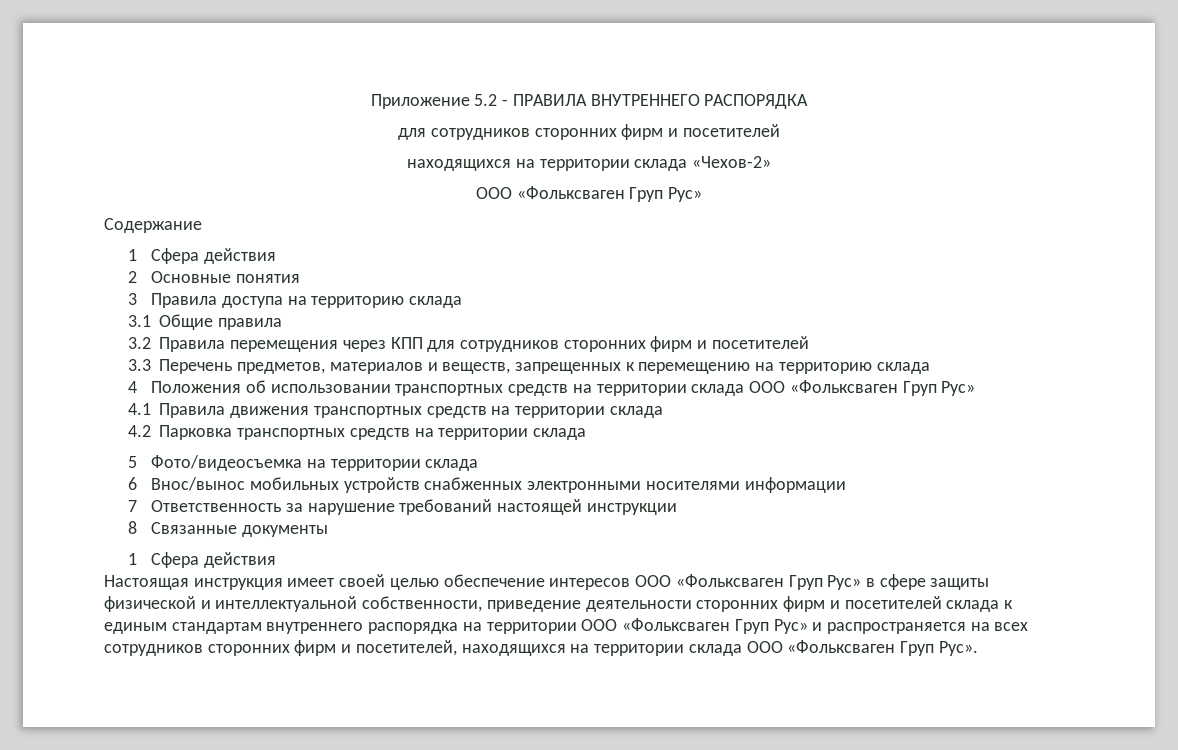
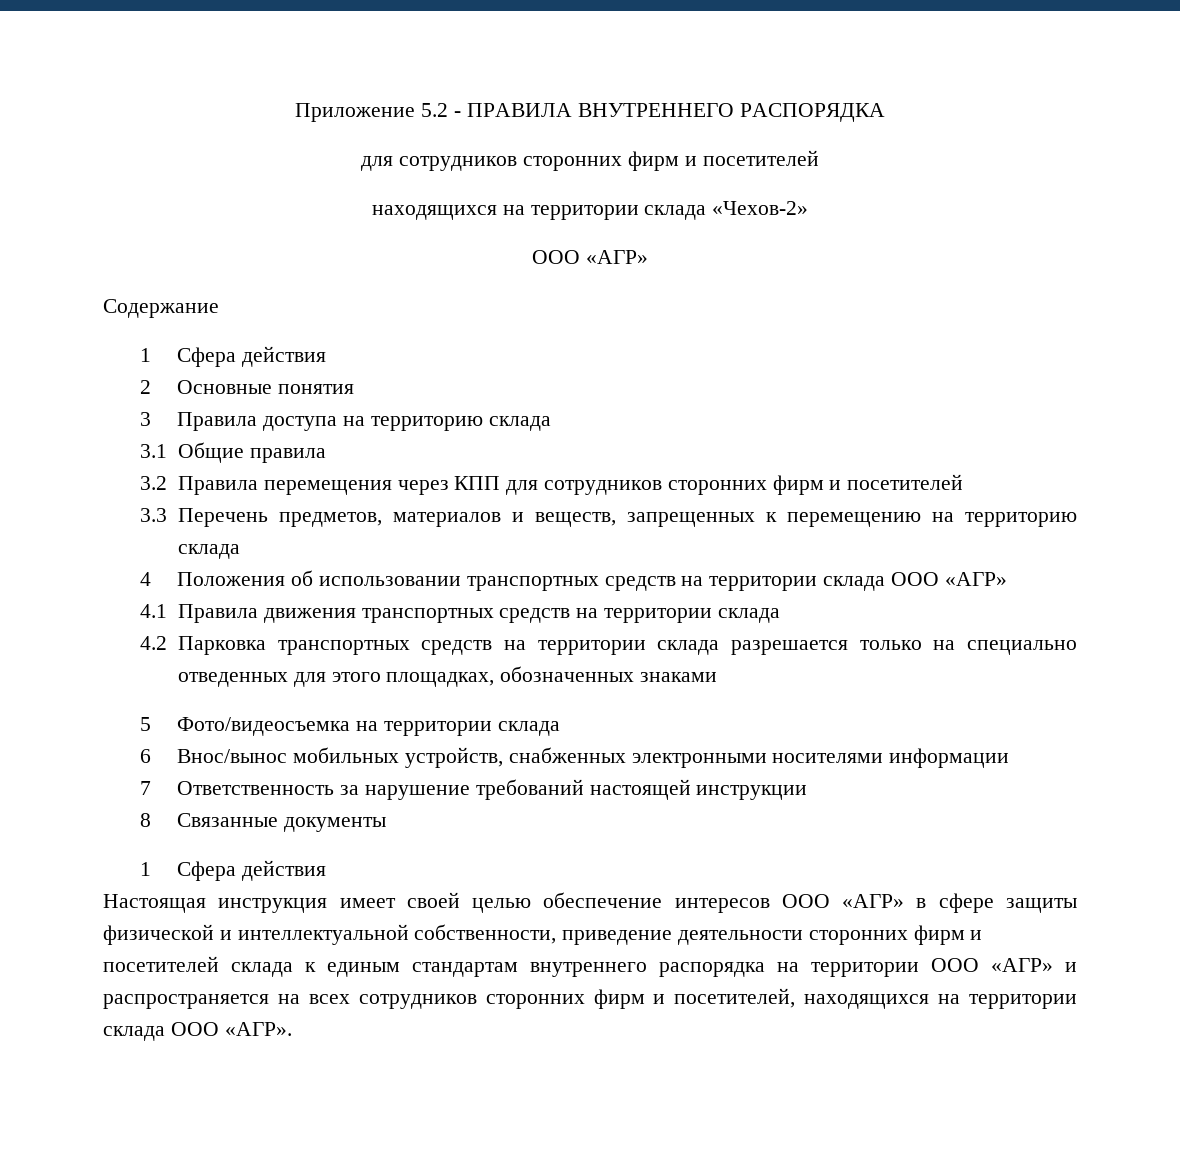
[516,186,703,202] «Фольксваген Груп Рус» -> [585,250,648,264] «АГР»
[789,380,976,396] «Фольксваген Груп Рус» -> [944,572,1007,586] «АГР»
(587, 434) none -> [730,640,1077,655] [177,666,717,687] разрешается только на специально отведенных для этого площадках, обозначенных знаками
[343,477,420,493] устройств -> [404,747,503,768] устройств,
[675,574,862,590] «Фольксваген Груп Рус» -> [842,894,905,908] «АГР»
[622,618,808,634] «Фольксваген Груп Рус» -> [991,958,1053,972] «АГР»
[787,640,978,656] «Фольксваген Груп Рус». -> [224,1022,292,1036] «АГР».

